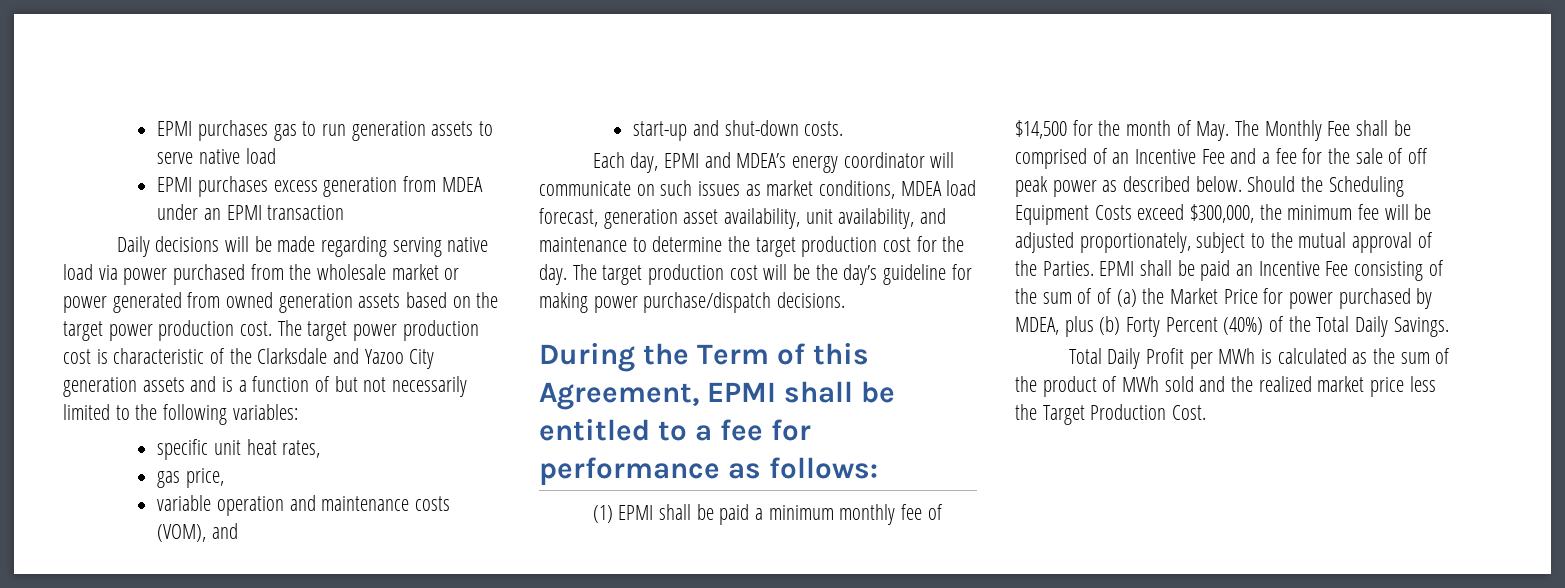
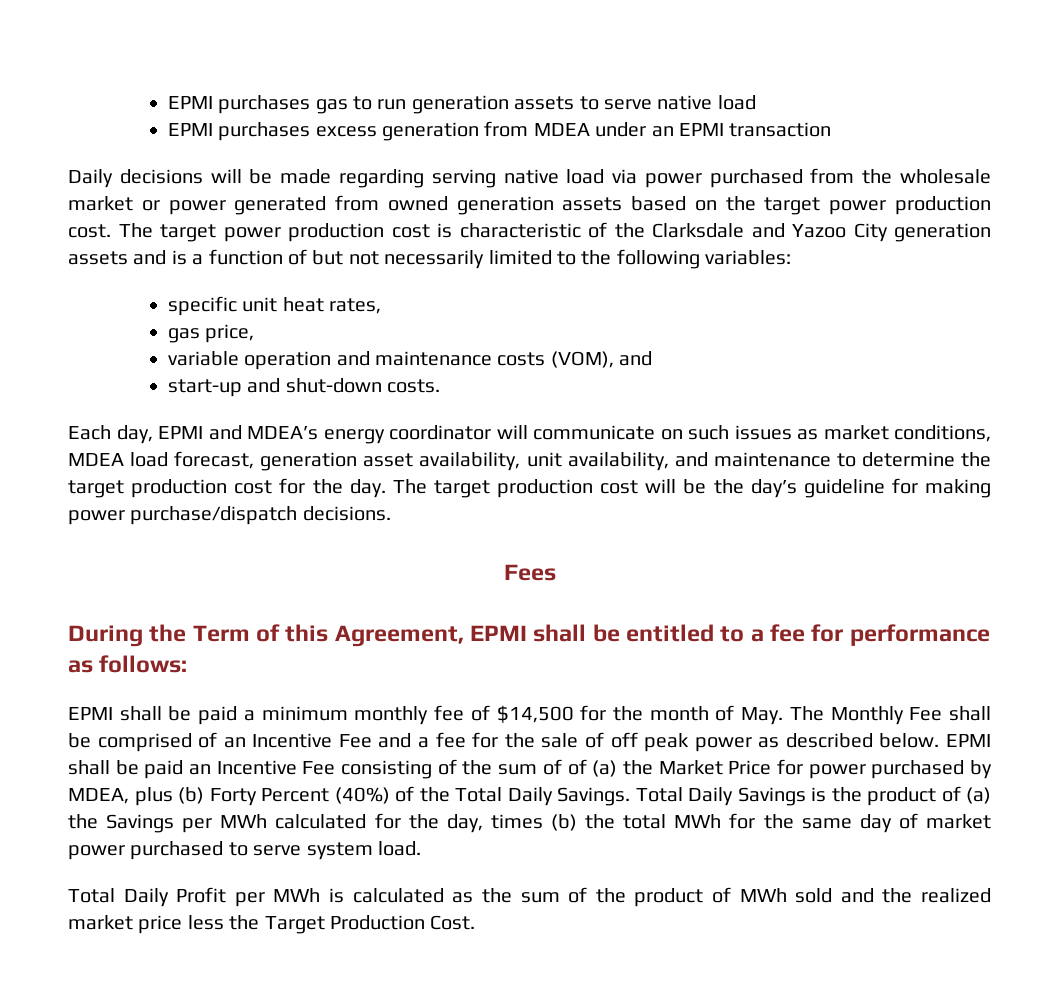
(846, 300) none -> [503,564,556,581] // Fees
[592,505,613,523] (1) -> (188, 664) none
[1247,176,1404,197] [1015,204,1432,225] [1015,232,1433,253] [1015,260,1094,276] Should the Scheduling Equipment Costs exceed $300,000, the minimum fee will be adjusted proportionately, subject to the mutual approval of the Parties. -> (940, 740) none
(1449, 327) none -> [635,786,991,806] [68,813,991,833] [68,841,421,860] Total Daily Savings is the product of (a) the Savings per MWh calculated for the day, times (b) the total MWh for the same day of market power purchased to serve system load.

